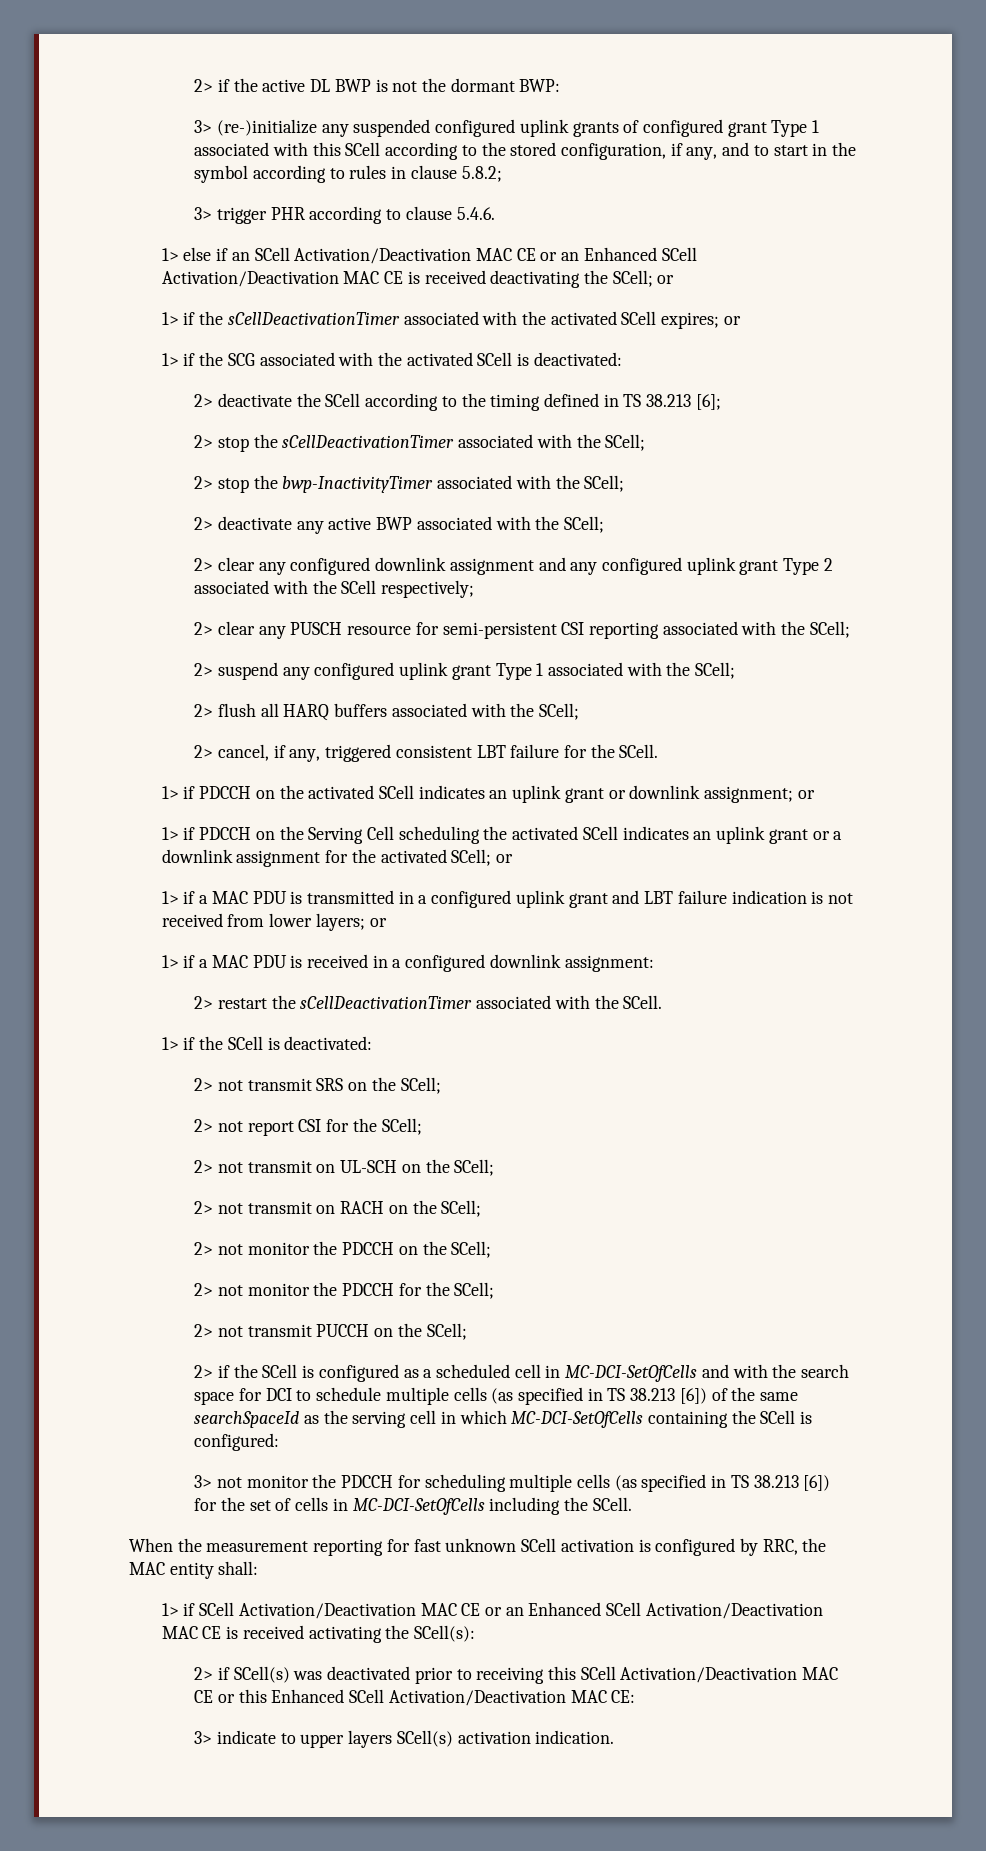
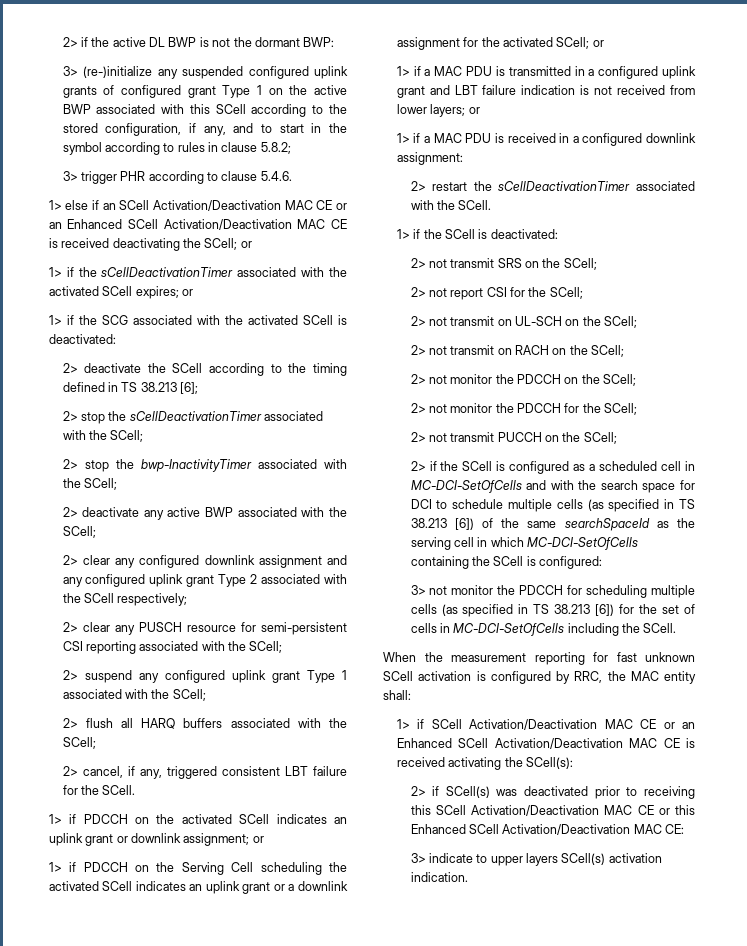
(820, 126) none -> [268,85,347,95] [62,104,91,114] on the active BWP

